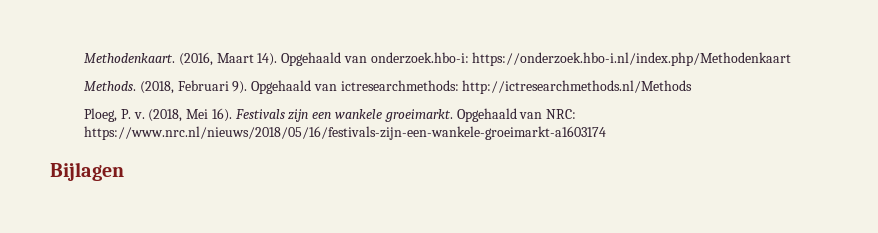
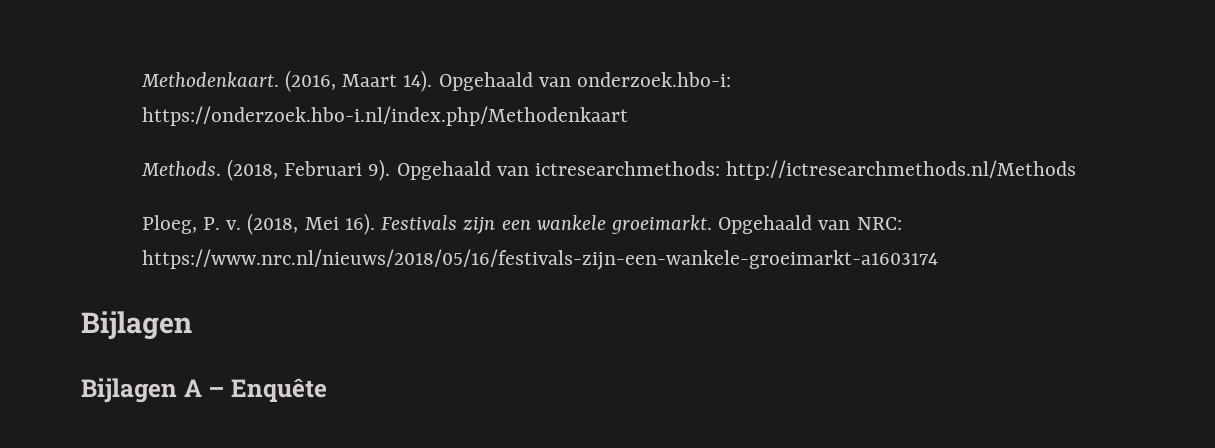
(124, 171) none -> [81,378,327,403] // Bijlagen A – Enquête

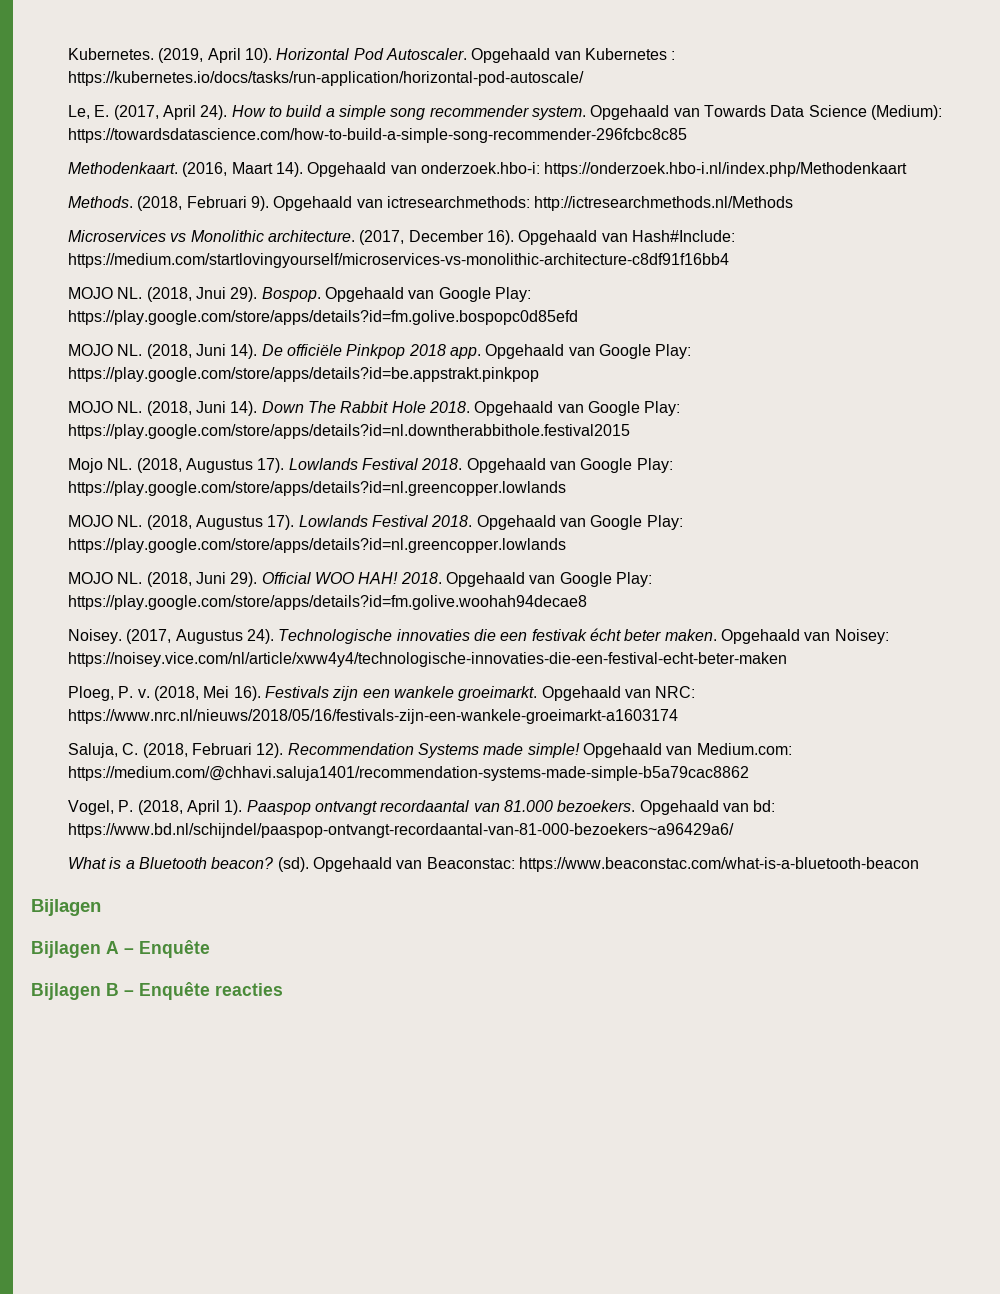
(140, 79) none -> [68,48,676,63] [68,71,585,86] [68,105,942,120] [68,128,688,143] Kubernetes. (2019, April 10). Horizontal Pod Autoscaler. Opgehaald van Kubernetes : https://kubernetes.io/docs/tasks/run-application/horizontal-pod-autoscale/ // Le, E. (2017, April 24). How to build a simple song recommender system. Opgehaald van Towards Data Science (Medium): https://towardsdatascience.com/how-to-build-a-simple-song-recommender-296fcbc8c85 //
(1077, 170) none -> [68,230,735,245] [68,253,730,268] [68,287,531,302] [68,310,579,325] [68,344,692,359] [68,367,540,382] [68,401,681,416] [68,424,631,439] [68,458,673,473] [68,481,567,496] [68,515,683,530] [68,538,567,553] [68,572,652,587] [68,595,588,610] [68,628,889,644] [68,652,788,667] // Microservices vs Monolithic architecture. (2017, December 16). Opgehaald van Hash#Include: https://medium.com/startlovingyourself/microservices-vs-monolithic-architecture-c8df91f16bb4 // MOJO NL. (2018, Jnui 29). Bospop. Opgehaald van Google Play: https://play.google.com/store/apps/details?id=fm.golive.bospopc0d85efd // MOJO NL. (2018, Juni 14). De officiële Pinkpop 2018 app. Opgehaald van Google Play: https://play.google.com/store/apps/details?id=be.appstrakt.pinkpop // MOJO NL. (2018, Juni 14). Down The Rabbit Hole 2018. Opgehaald van Google Play: https://play.google.com/store/apps/details?id=nl.downtherabbithole.festival2015 // Mojo NL. (2018, Augustus 17). Lowlands Festival 2018. Opgehaald van Google Play: https://play.google.com/store/apps/details?id=nl.greencopper.lowlands // MOJO NL. (2018, Augustus 17). Lowlands Festival 2018. Opgehaald van Google Play: https://play.google.com/store/apps/details?id=nl.greencopper.lowlands // MOJO NL. (2018, Juni 29). Official WOO HAH! 2018. Opgehaald van Google Play: https://play.google.com/store/apps/details?id=fm.golive.woohah94decae8 // Noisey. (2017, Augustus 24). Technologische innovaties die een festivak écht beter maken. Opgehaald van Noisey: https://noisey.vice.com/nl/article/xww4y4/technologische-innovaties-die-een-festival-echt-beter-maken
(938, 259) none -> [68,743,792,758] [68,766,750,781] [68,800,776,815] [68,823,735,838] [68,857,919,872] // Saluja, C. (2018, Februari 12). Recommendation Systems made simple! Opgehaald van Medium.com: https://medium.com/@chhavi.saluja1401/recommendation-systems-made-simple-b5a79cac8862 // Vogel, P. (2018, April 1). Paaspop ontvangt recordaantal van 81.000 bezoekers. Opgehaald van bd: https://www.bd.nl/schijndel/paaspop-ontvangt-recordaantal-van-81-000-bezoekers~a96429a6/ // What is a Bluetooth beacon? (sd). Opgehaald van Beaconstac: https://www.beaconstac.com/what-is-a-bluetooth-beacon
(327, 390) none -> [31,982,283,1000] // Bijlagen B – Enquête reacties

